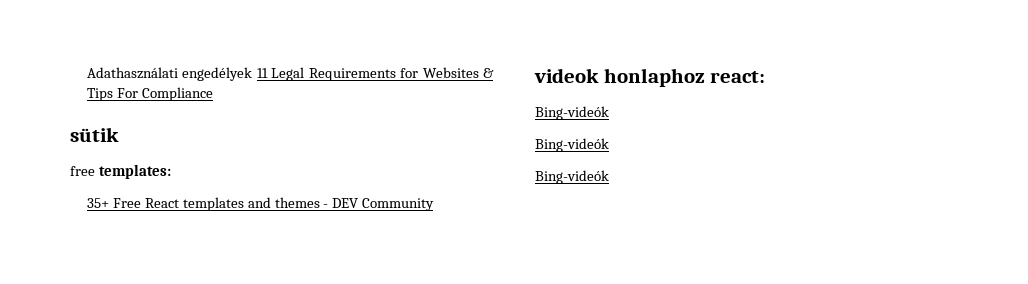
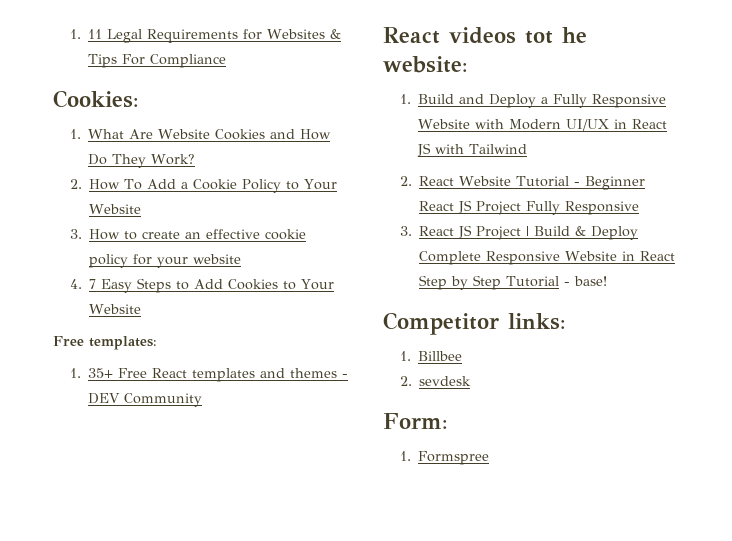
[86,67,253,81] Adathasználati engedélyek -> [70,29,82,39] 1.
[70,127,119,142] [70,166,95,176] sütik // free -> [53,90,139,108] [70,129,332,140] [88,154,196,168] [70,179,338,193] [89,204,142,214] [70,229,307,240] [89,254,242,268] [70,278,335,293] [89,304,142,314] [53,336,84,346] Cookies: // 1. What Are Website Cookies and How Do They Work? // 2. How To Add a Cookie Policy to Your Website // 3. How to create an effective cookie policy for your website // 4. 7 Easy Steps to Add Cookies to Your Website // Free
(171, 171) none -> [70,368,82,378] 1.
[534,68,766,87] [535,106,609,120] [535,138,609,152] [535,170,609,184] videok honlaphoz react: // Bing-videók // Bing-videók // Bing-videók -> [383,27,587,44] [383,56,468,73] [400,94,667,108] [418,119,668,131] [417,143,528,157] [400,176,646,190] [419,200,640,215] [400,225,639,240] [419,251,676,265] [419,275,608,290] [383,312,566,335] [400,351,463,361] [400,376,472,386] [383,413,448,429] [400,451,490,465] React videos tot he website: // 1. Build and Deploy a Fully Responsive Website with Modern UI/UX in React JS with Tailwind // 2. React Website Tutorial - Beginner React JS Project Fully Responsive // 3. React JS Project | Build & Deploy Complete Responsive Website in React Step by Step Tutorial - base! // Competitor links: // 1. Billbee // 2. sevdesk // Form: // 1. Formspree

